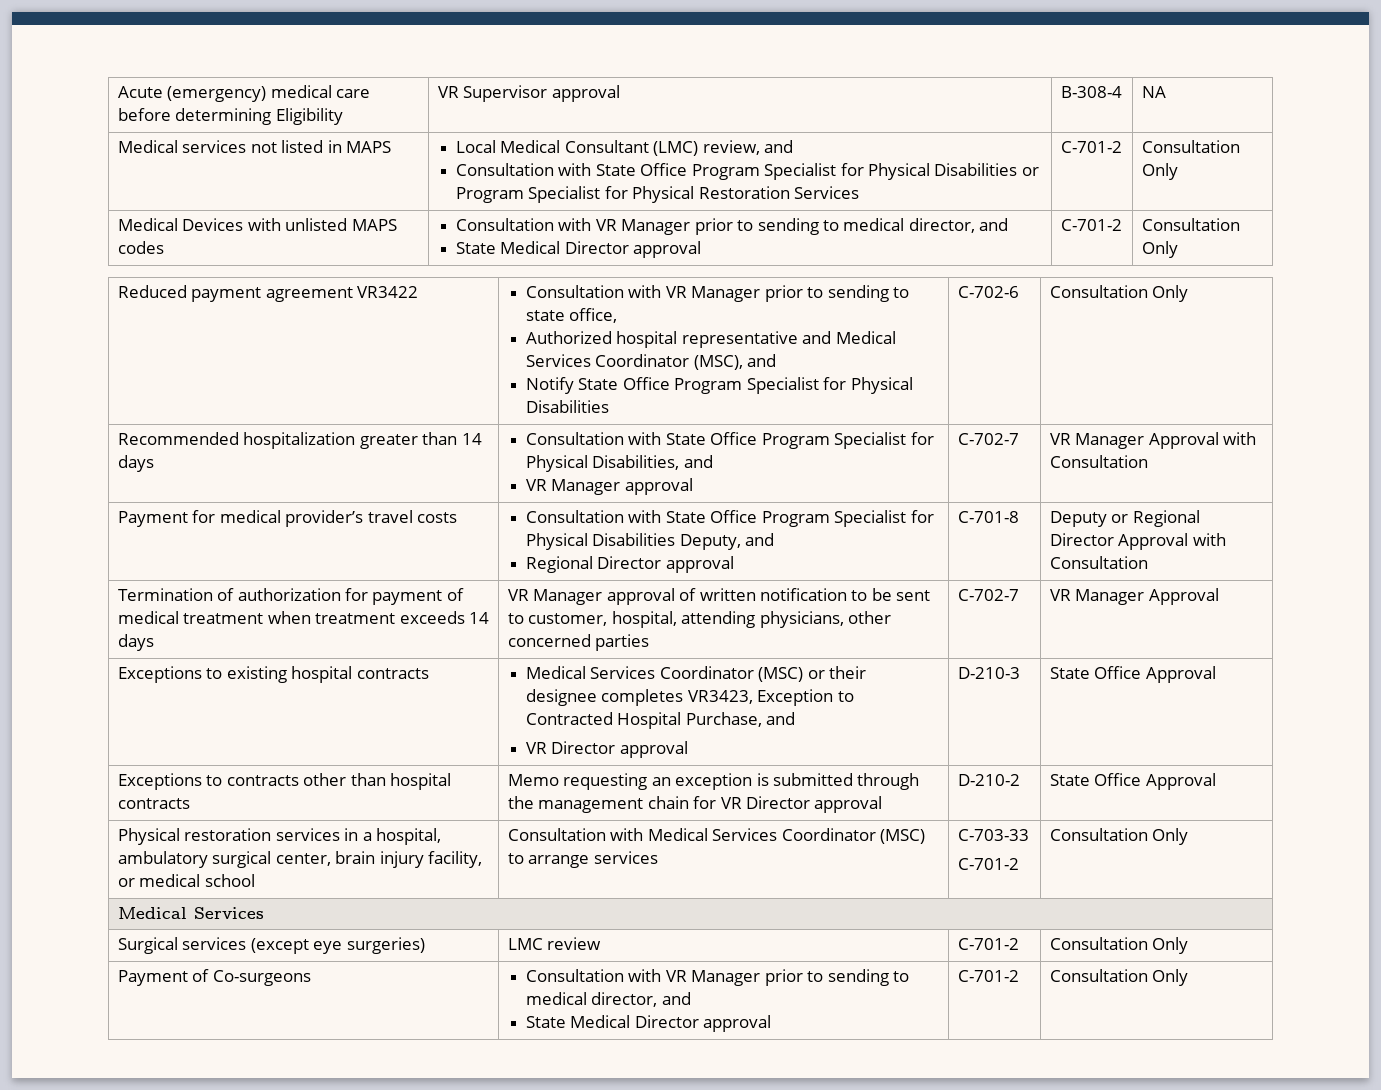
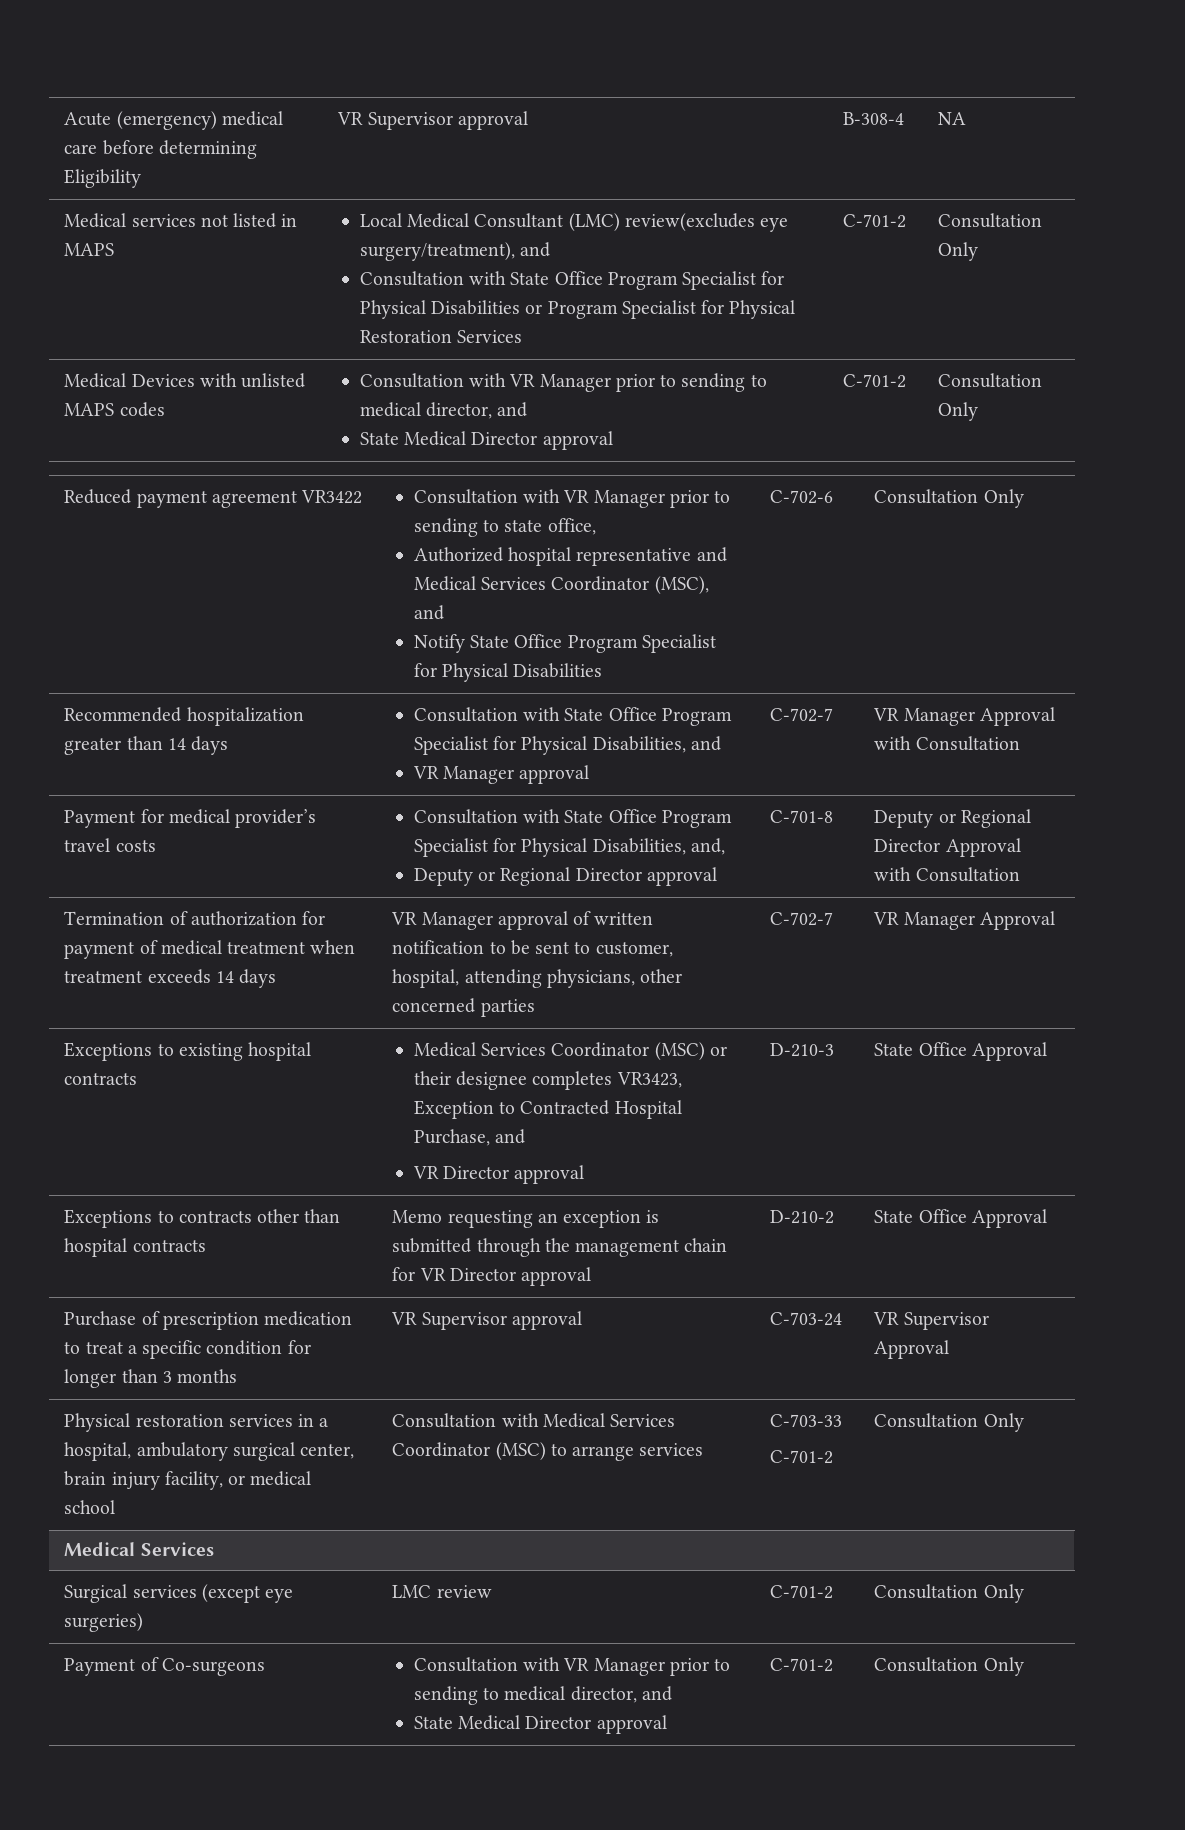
[702,140,760,155] review, -> [624,213,789,232] [359,242,515,261] review(excludes eye surgery/treatment),
[592,533,775,550] Disabilities Deputy, and // -> [592,838,725,855] [413,868,496,886] Disabilities, and, // Deputy or
(1216, 781) none -> [64,1311,353,1330] [64,1340,311,1359] [64,1369,238,1388] [391,1311,582,1330] [770,1312,843,1326] [873,1312,989,1330] [874,1340,950,1359] // Purchase of prescription medication to treat a specific condition for longer than 3 months | VR Supervisor approval | C-703-24 | VR Supervisor Approval

